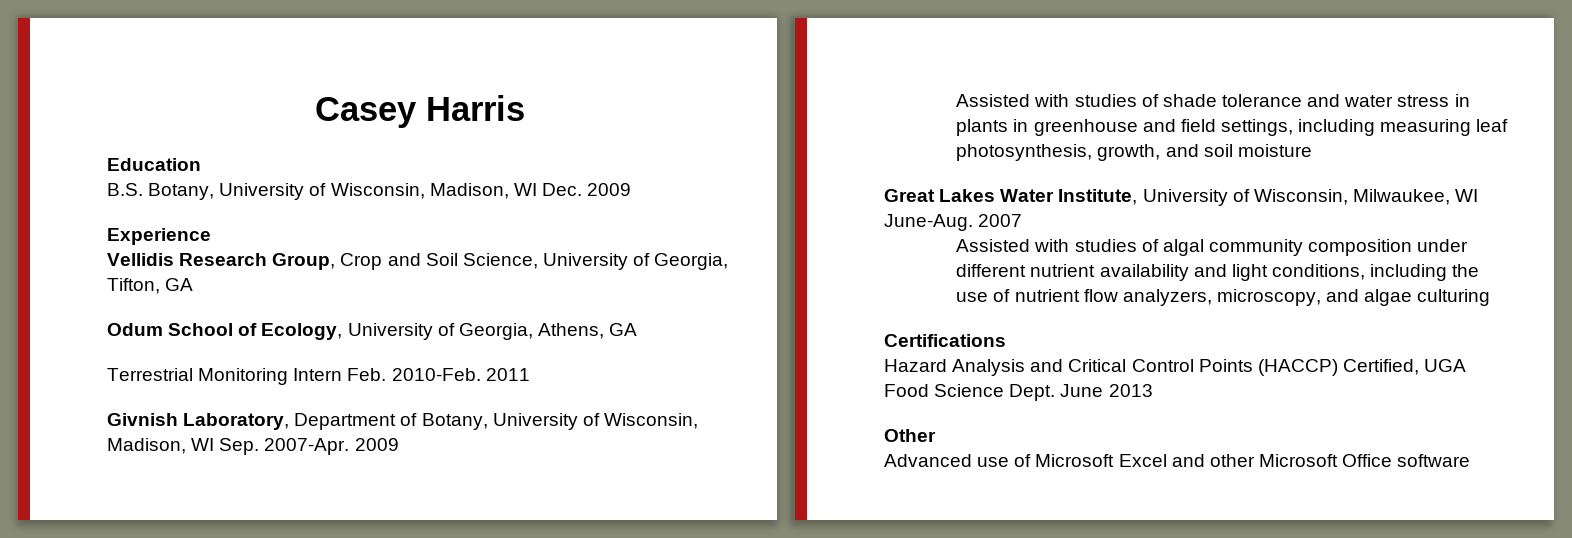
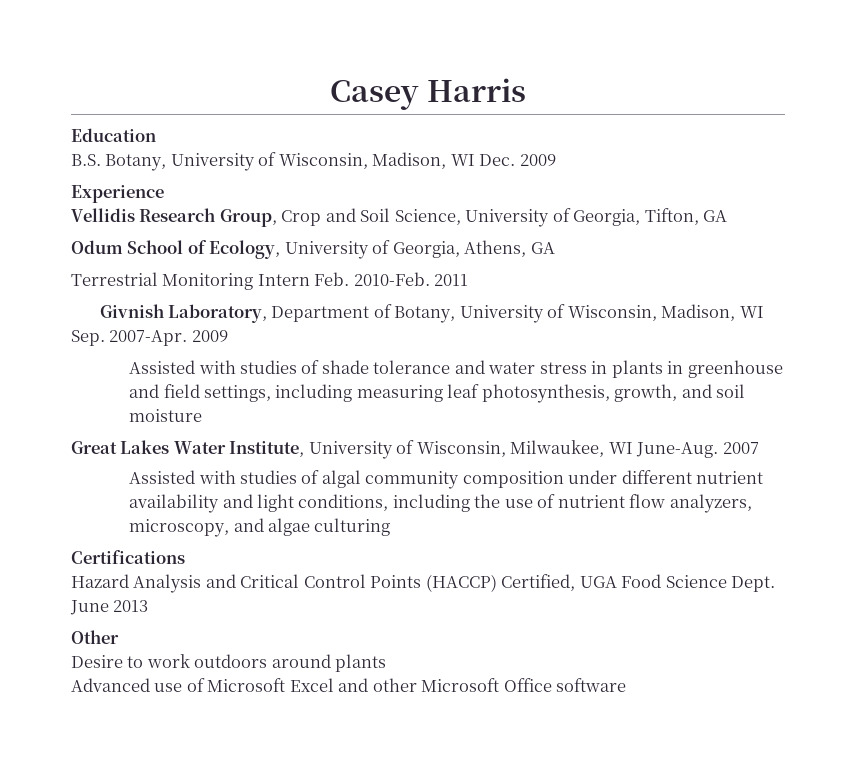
(936, 435) none -> [71,654,387,672] // Desire to work outdoors around plants

